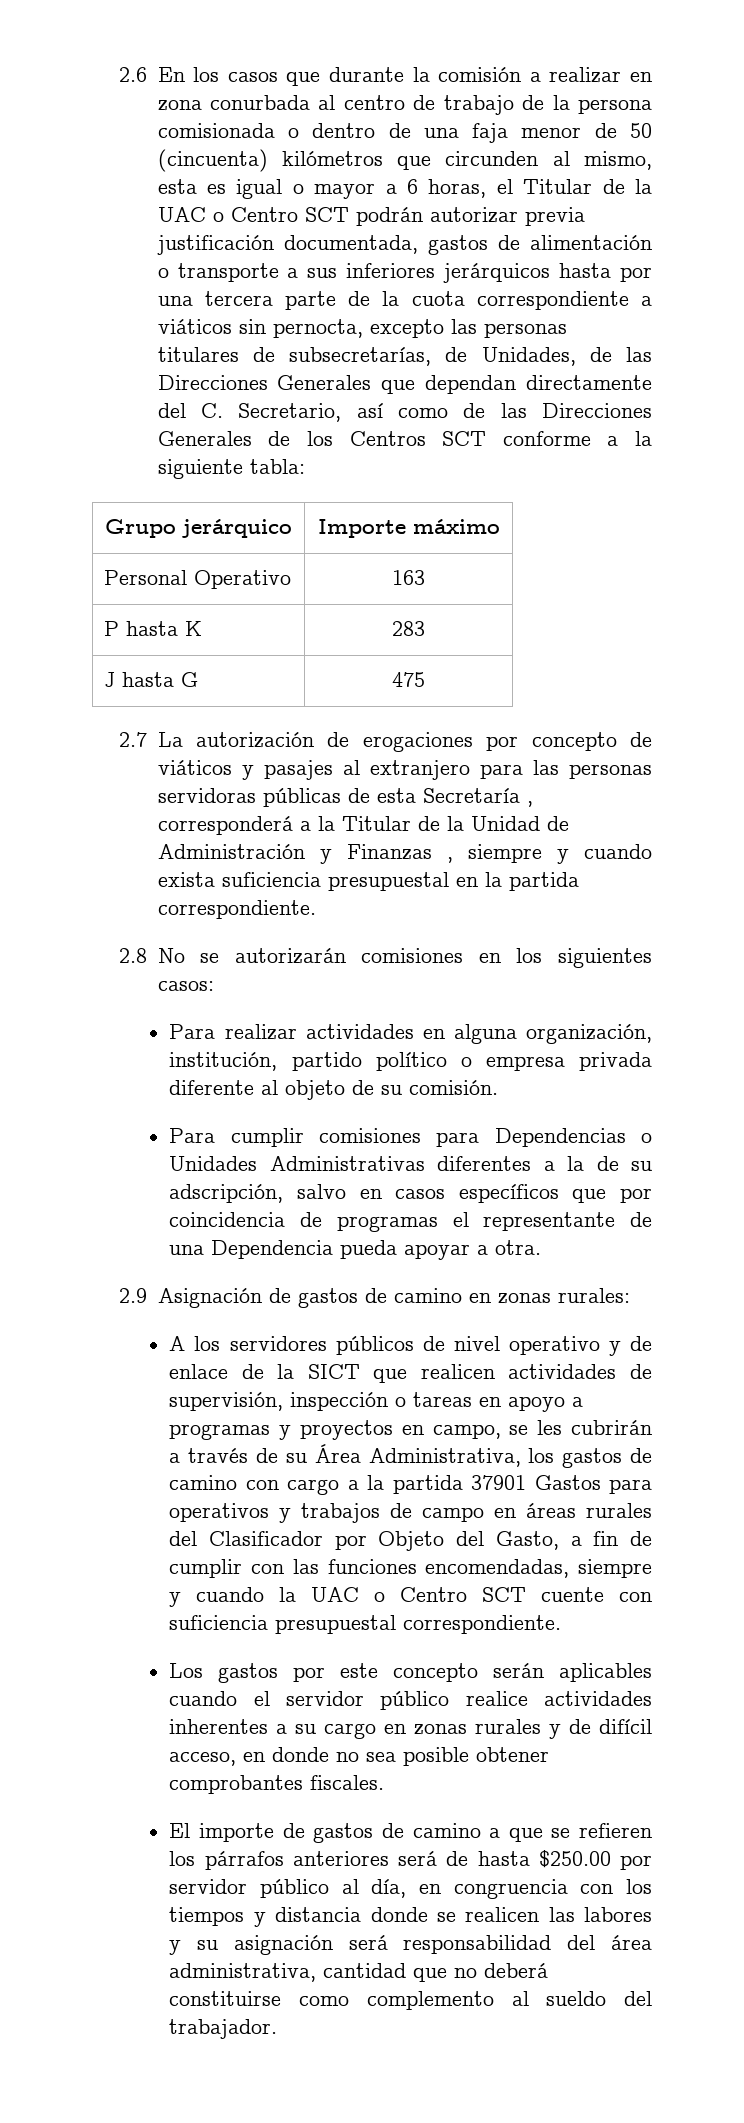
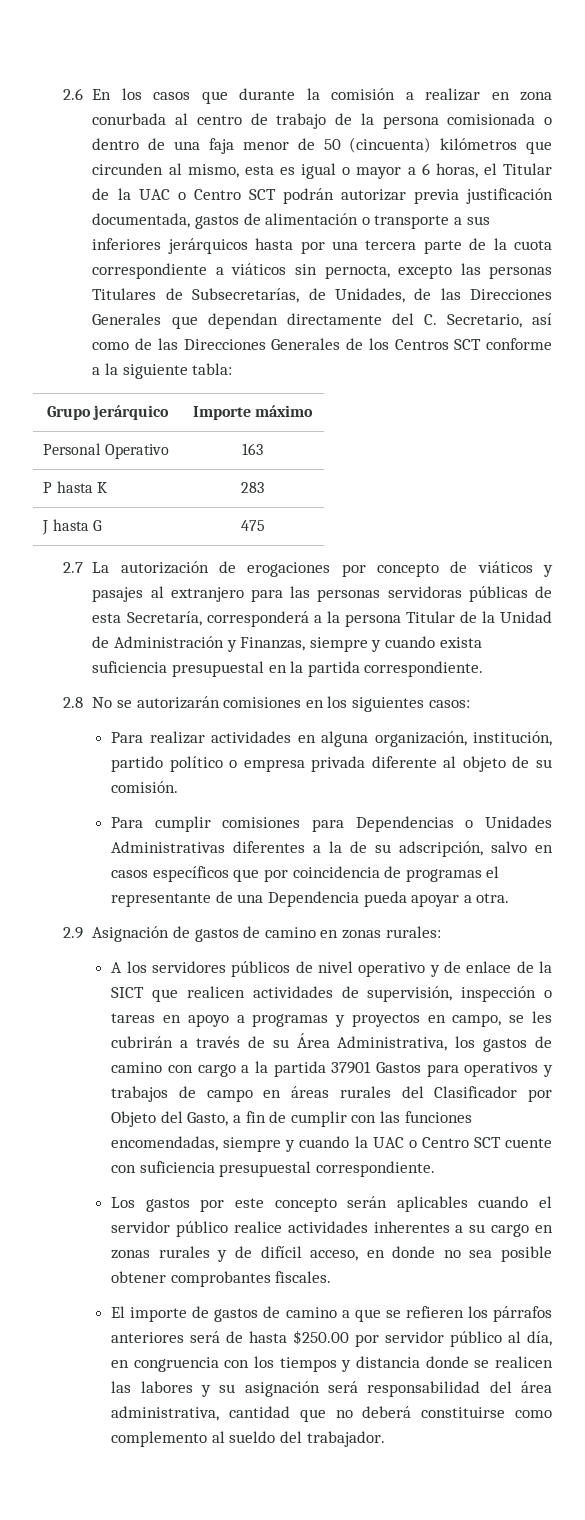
[157,347,432,366] titulares de subsecretarías, -> [92,288,300,303] Titulares de Subsecretarías,
[422,788,533,807] Secretaría , -> [126,611,202,626] Secretaría,
(335, 823) none -> [344,614,401,627] persona
[346,844,453,863] Finanzas , -> [240,637,306,651] Finanzas,

